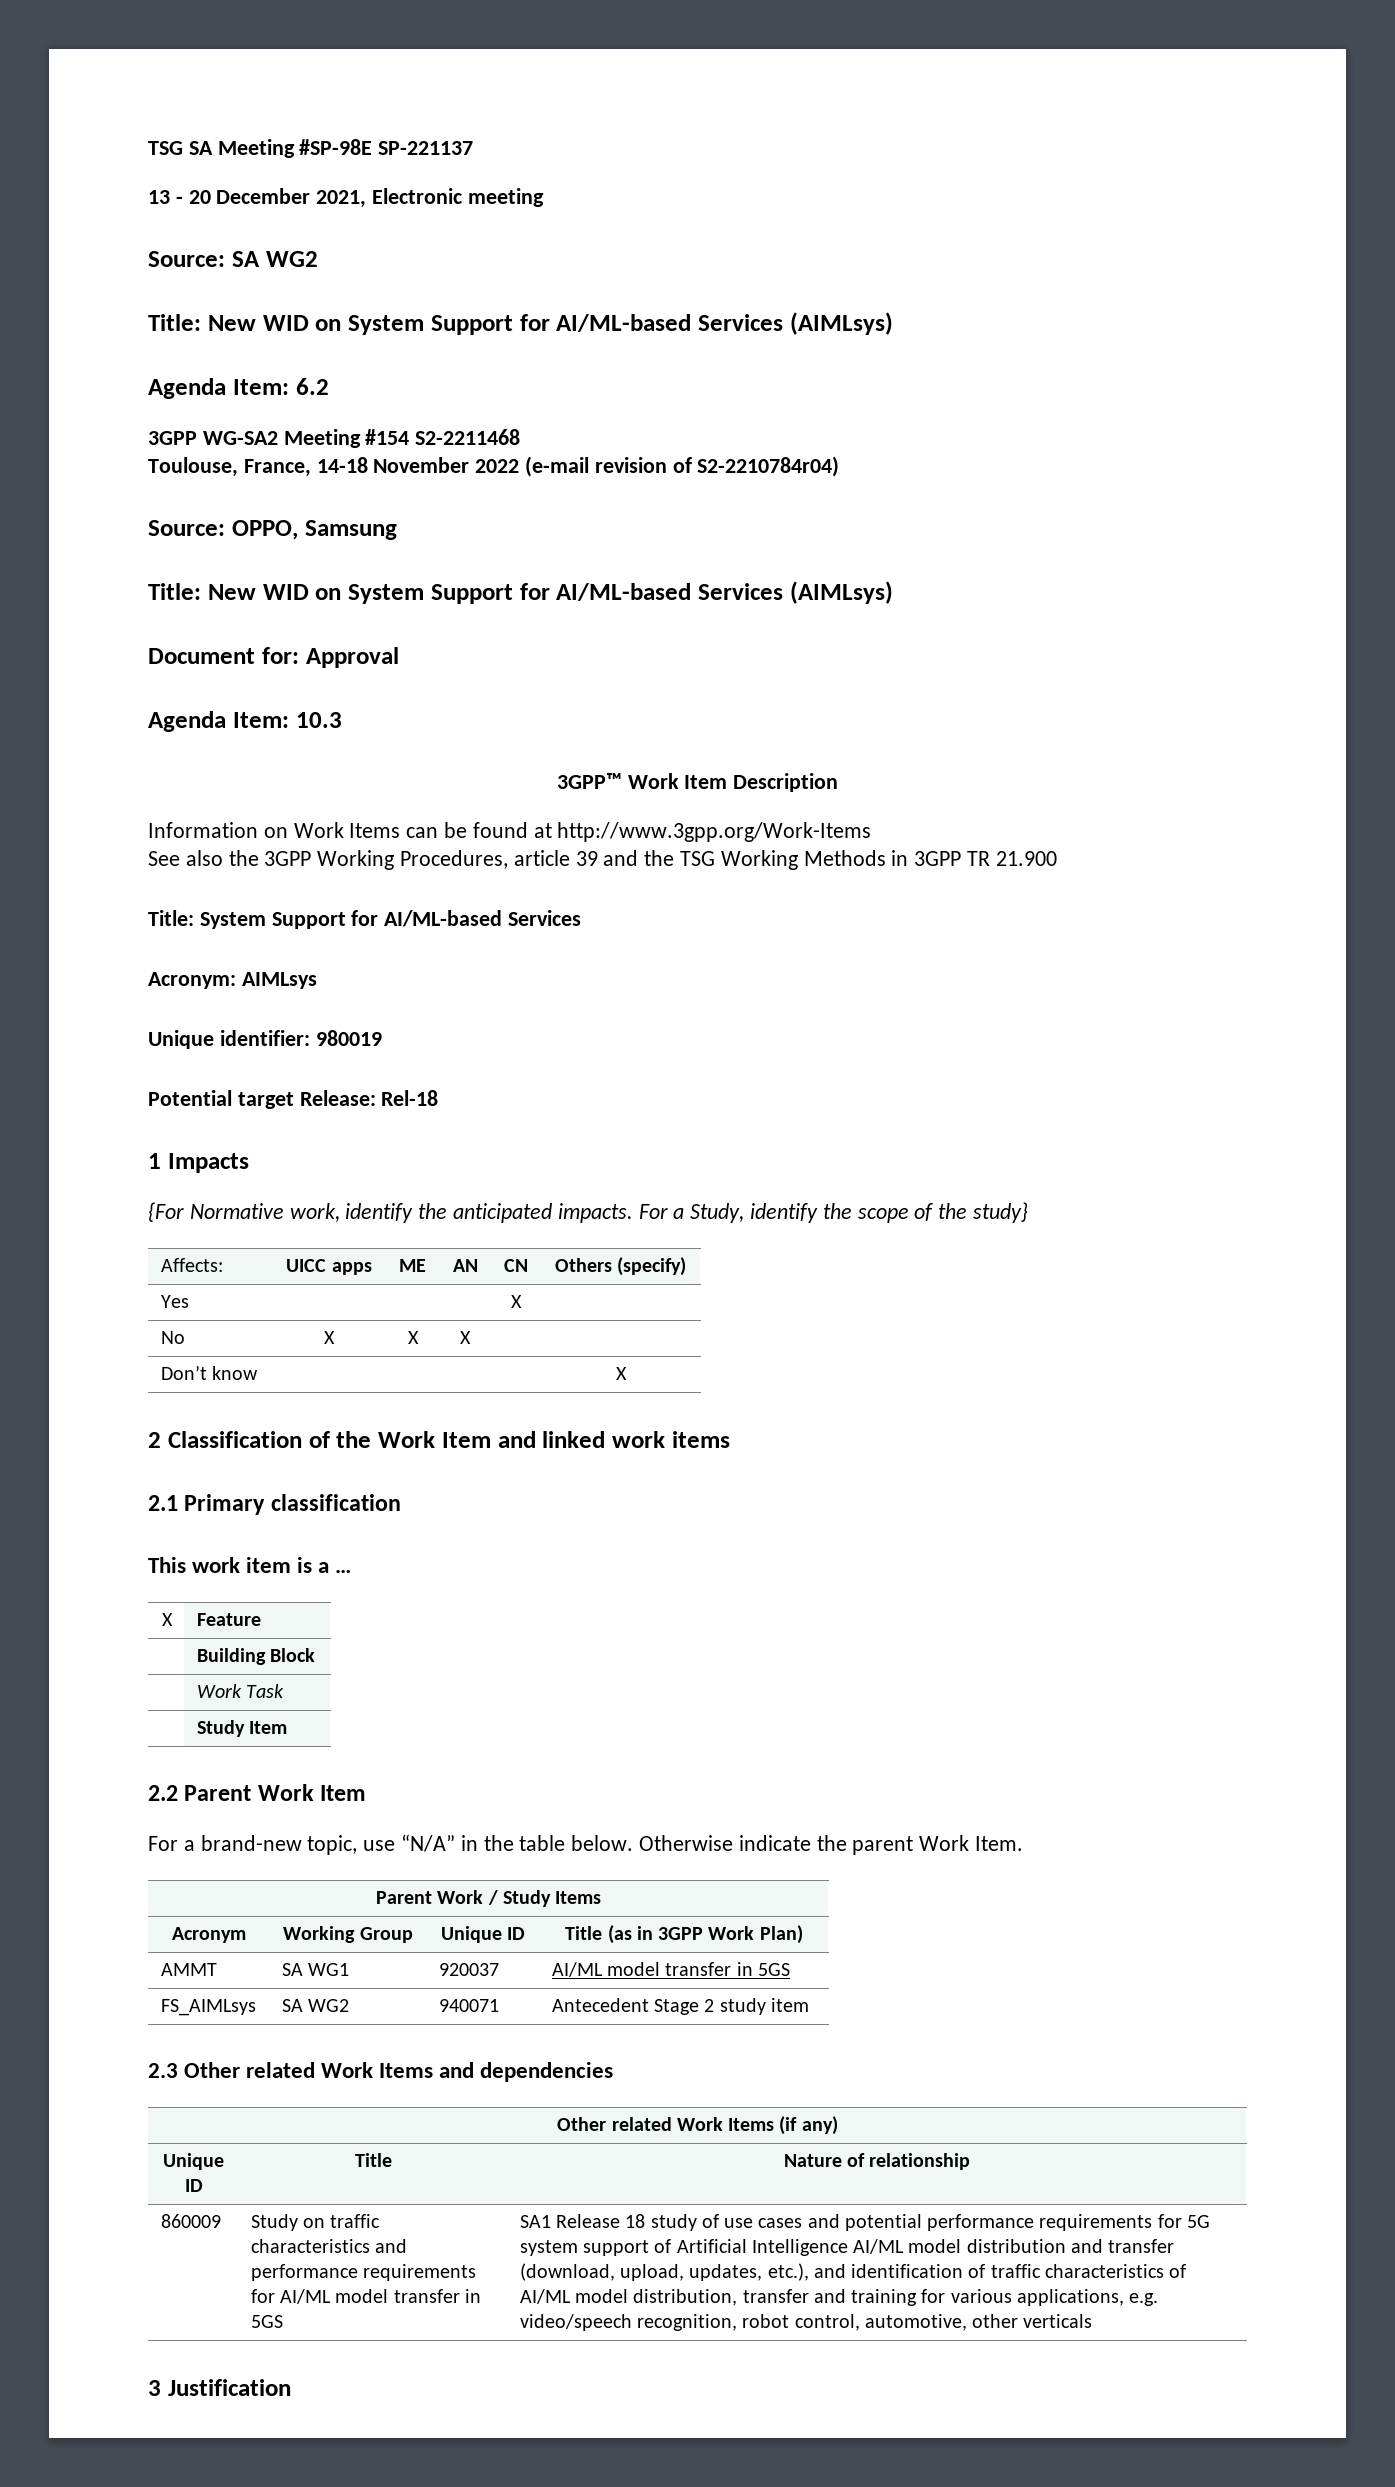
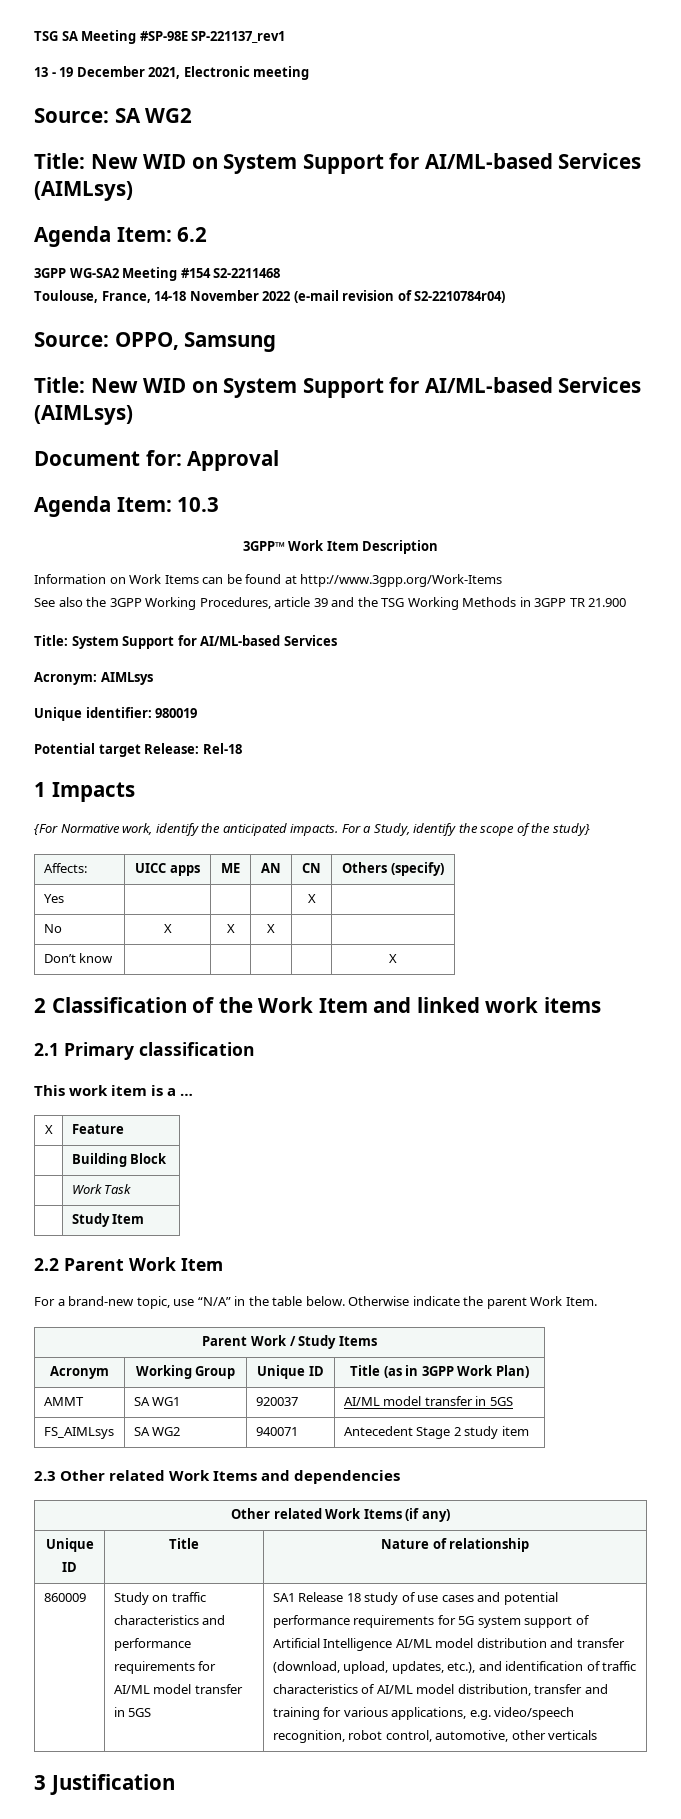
[378,141,474,155] SP-221137 -> [191,31,286,43] SP-221137_rev1
[188,190,211,204] 20 -> [59,67,74,77] 19

